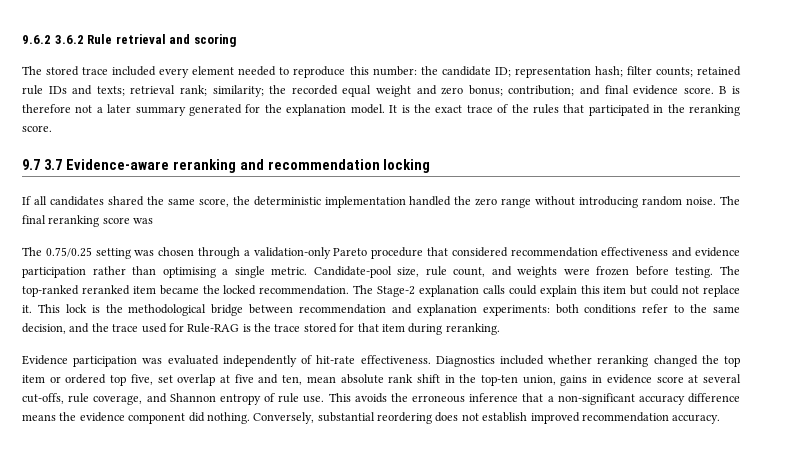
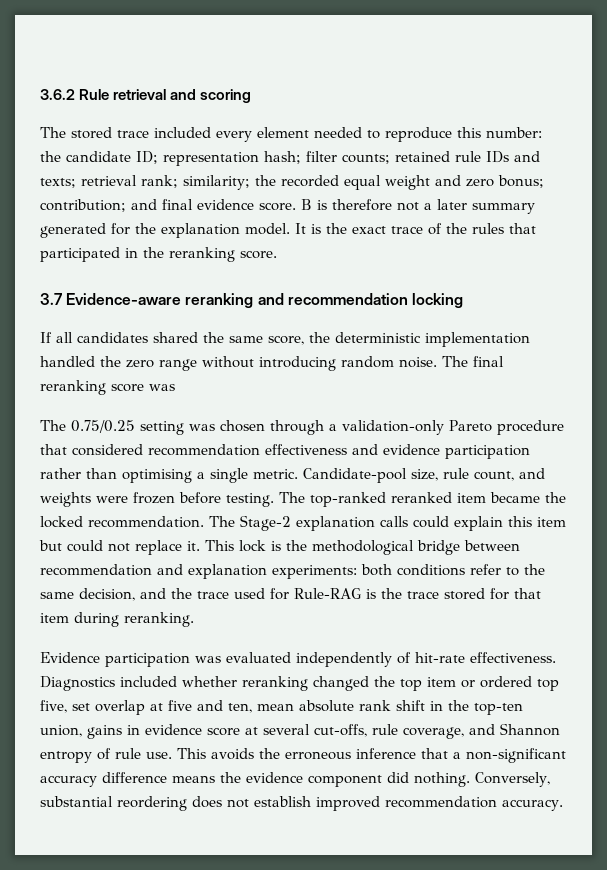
[22,35,51,44] 9.6.2 -> (40, 94) none
[22,159,40,170] 9.7 -> (277, 254) none

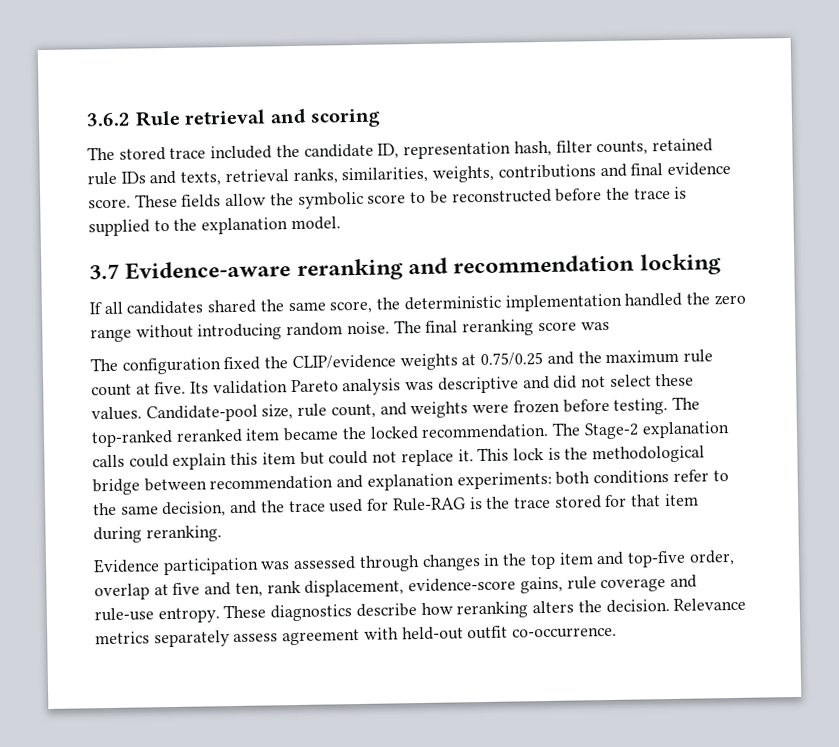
[216,127,542,142] [40,151,540,166] [40,175,544,190] [40,199,535,214] [40,223,536,238] [40,247,277,262] every element needed to reproduce this number: the candidate ID; representation hash; filter counts; retained rule IDs and texts; retrieval rank; similarity; the recorded equal weight and zero bonus; contribution; and final evidence score. B is therefore not a later summary generated for the explanation model. It is the exact trace of the rules that participated in the reranking score. -> [275,138,713,160] [87,161,731,186] [88,186,688,209] [88,216,341,237] the candidate ID, representation hash, filter counts, retained rule IDs and texts, retrieval ranks, similarities, weights, contributions and final evidence score. These fields allow the symbolic score to be reconstructed before the trace is supplied to the explanation model.
[71,420,564,435] [40,444,530,459] [40,468,298,483] 0.75/0.25 setting was chosen through a validation-only Pareto procedure that considered recommendation effectiveness and evidence participation rather than optimising a single metric. -> [121,349,713,375] [91,373,695,397] [91,406,142,421] configuration fixed the CLIP/evidence weights at 0.75/0.25 and the maximum rule count at five. Its validation Pareto analysis was descriptive and did not select these values.
[226,652,556,667] [40,676,559,691] [40,700,90,713] evaluated independently of hit-rate effectiveness. Diagnostics included whether reranking changed the top item or ordered top five, set -> [293,549,735,572] assessed through changes in the top item and top-five order,
[257,700,523,715] [40,723,560,739] [40,748,566,763] [40,772,550,787] [40,796,563,811] mean absolute rank shift in the top-ten union, gains in evidence score at several cut-offs, rule coverage, and Shannon entropy of rule use. This avoids the erroneous inference that a non-significant accuracy difference means the evidence component did nothing. Conversely, substantial reordering does not establish improved recommendation accuracy. -> [266,574,697,597] [94,597,747,624] [95,625,618,648] rank displacement, evidence-score gains, rule coverage and rule-use entropy. These diagnostics describe how reranking alters the decision. Relevance metrics separately assess agreement with held-out outfit co-occurrence.

